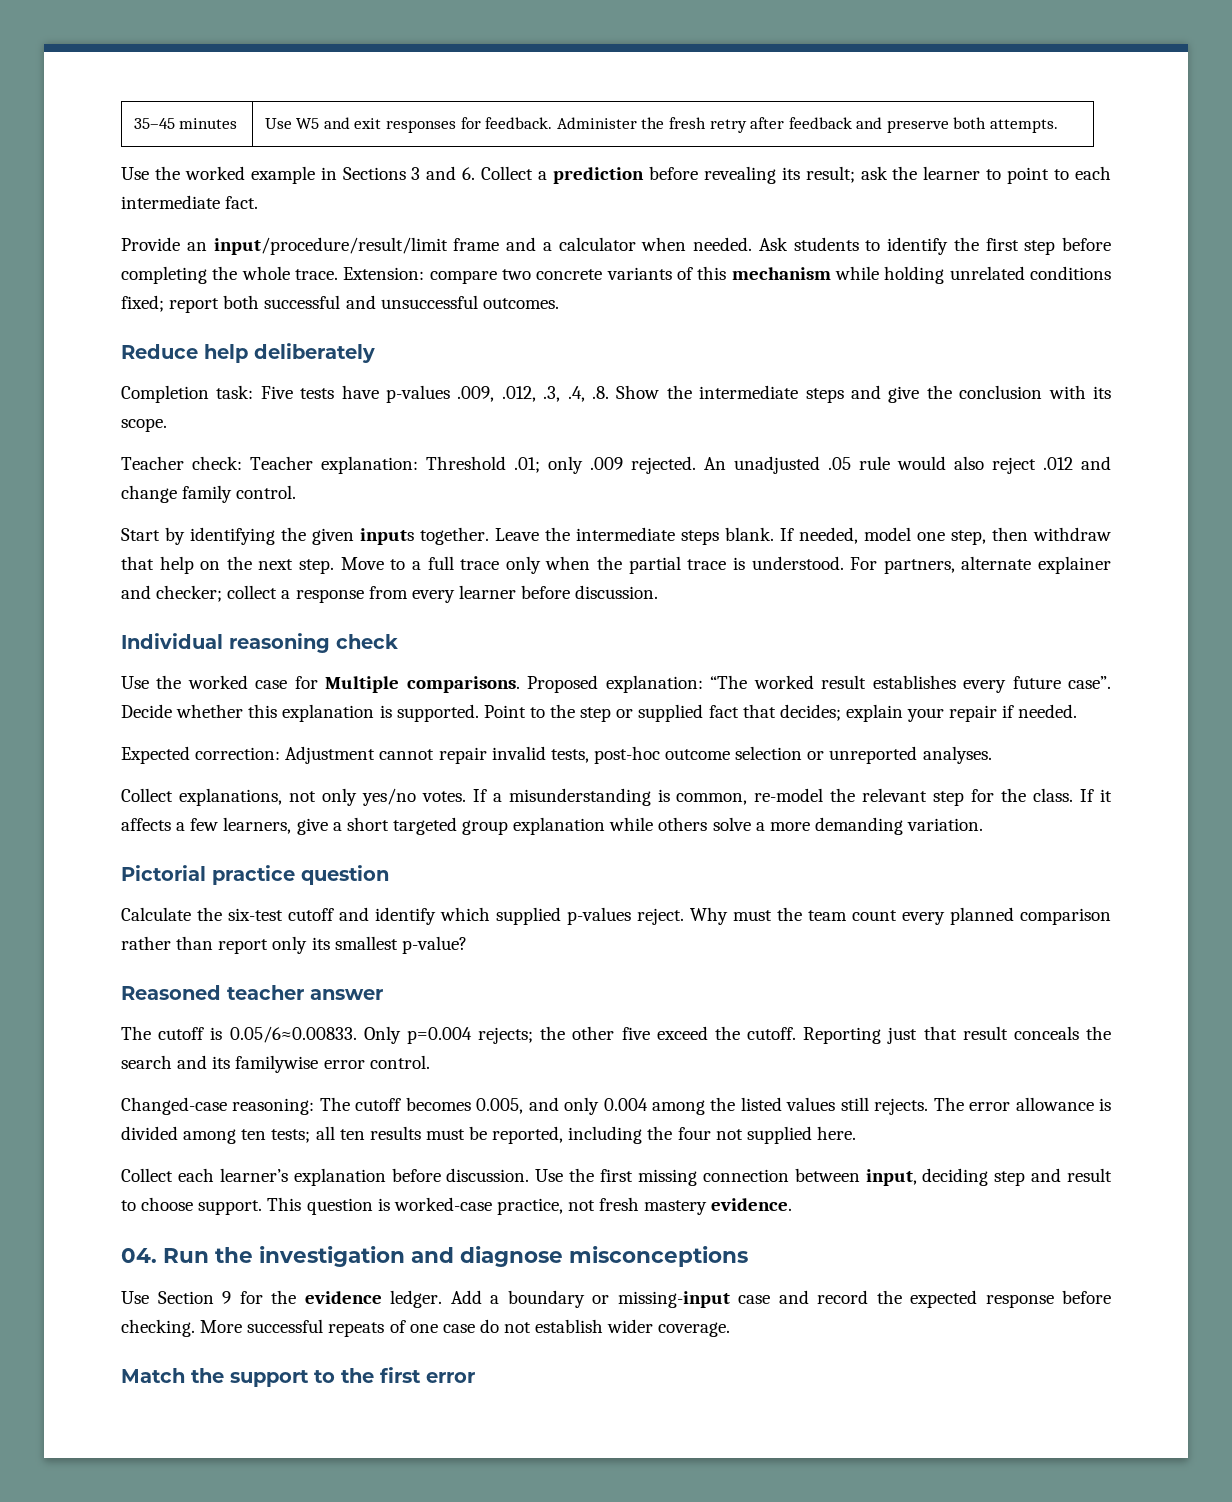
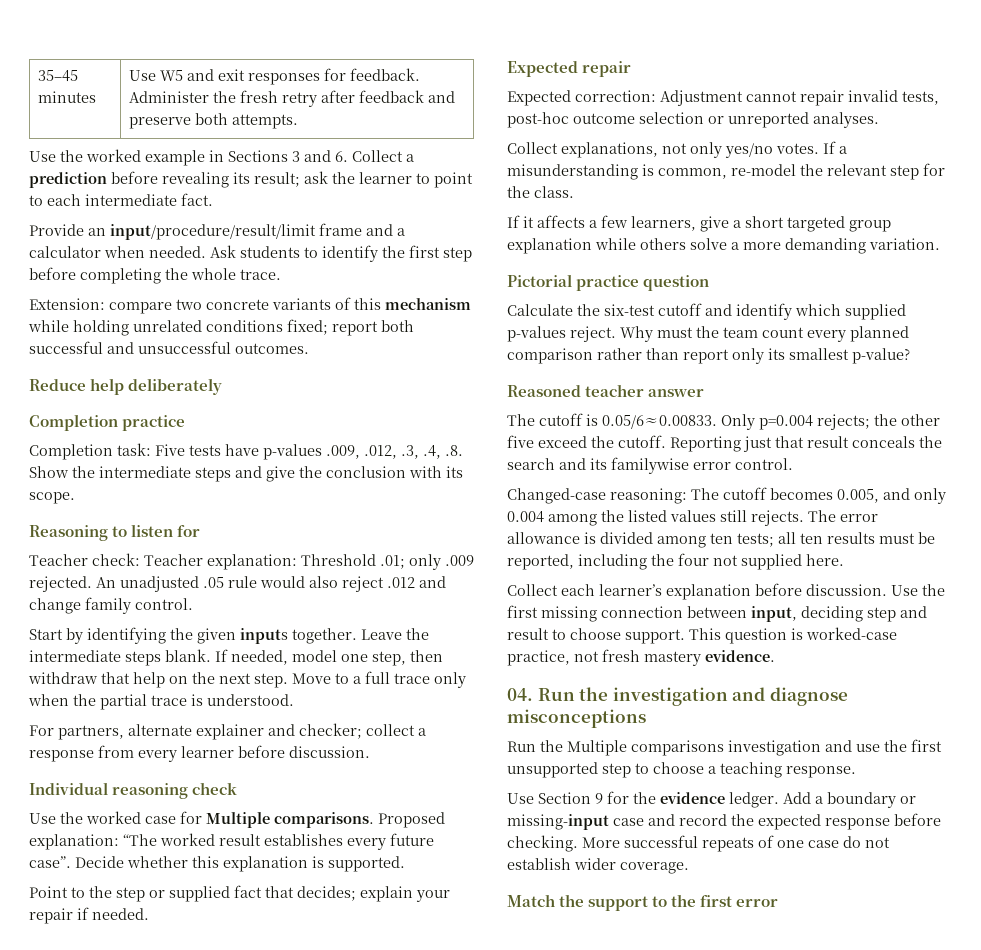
(338, 274) none -> (281, 274) //
(375, 353) none -> [29,414,186,431] // Completion practice
(167, 425) none -> [29,524,201,541] // Reasoning to listen for
(844, 563) none -> (294, 700) //
(479, 713) none -> (405, 864) //
(1078, 711) none -> [507,61,632,77] // Expected repair
(1074, 795) none -> (574, 192) //
(748, 1256) none -> [507,739,942,756] [507,762,856,778] // Run the Multiple comparisons investigation and use the first unsupported step to choose a teaching response.

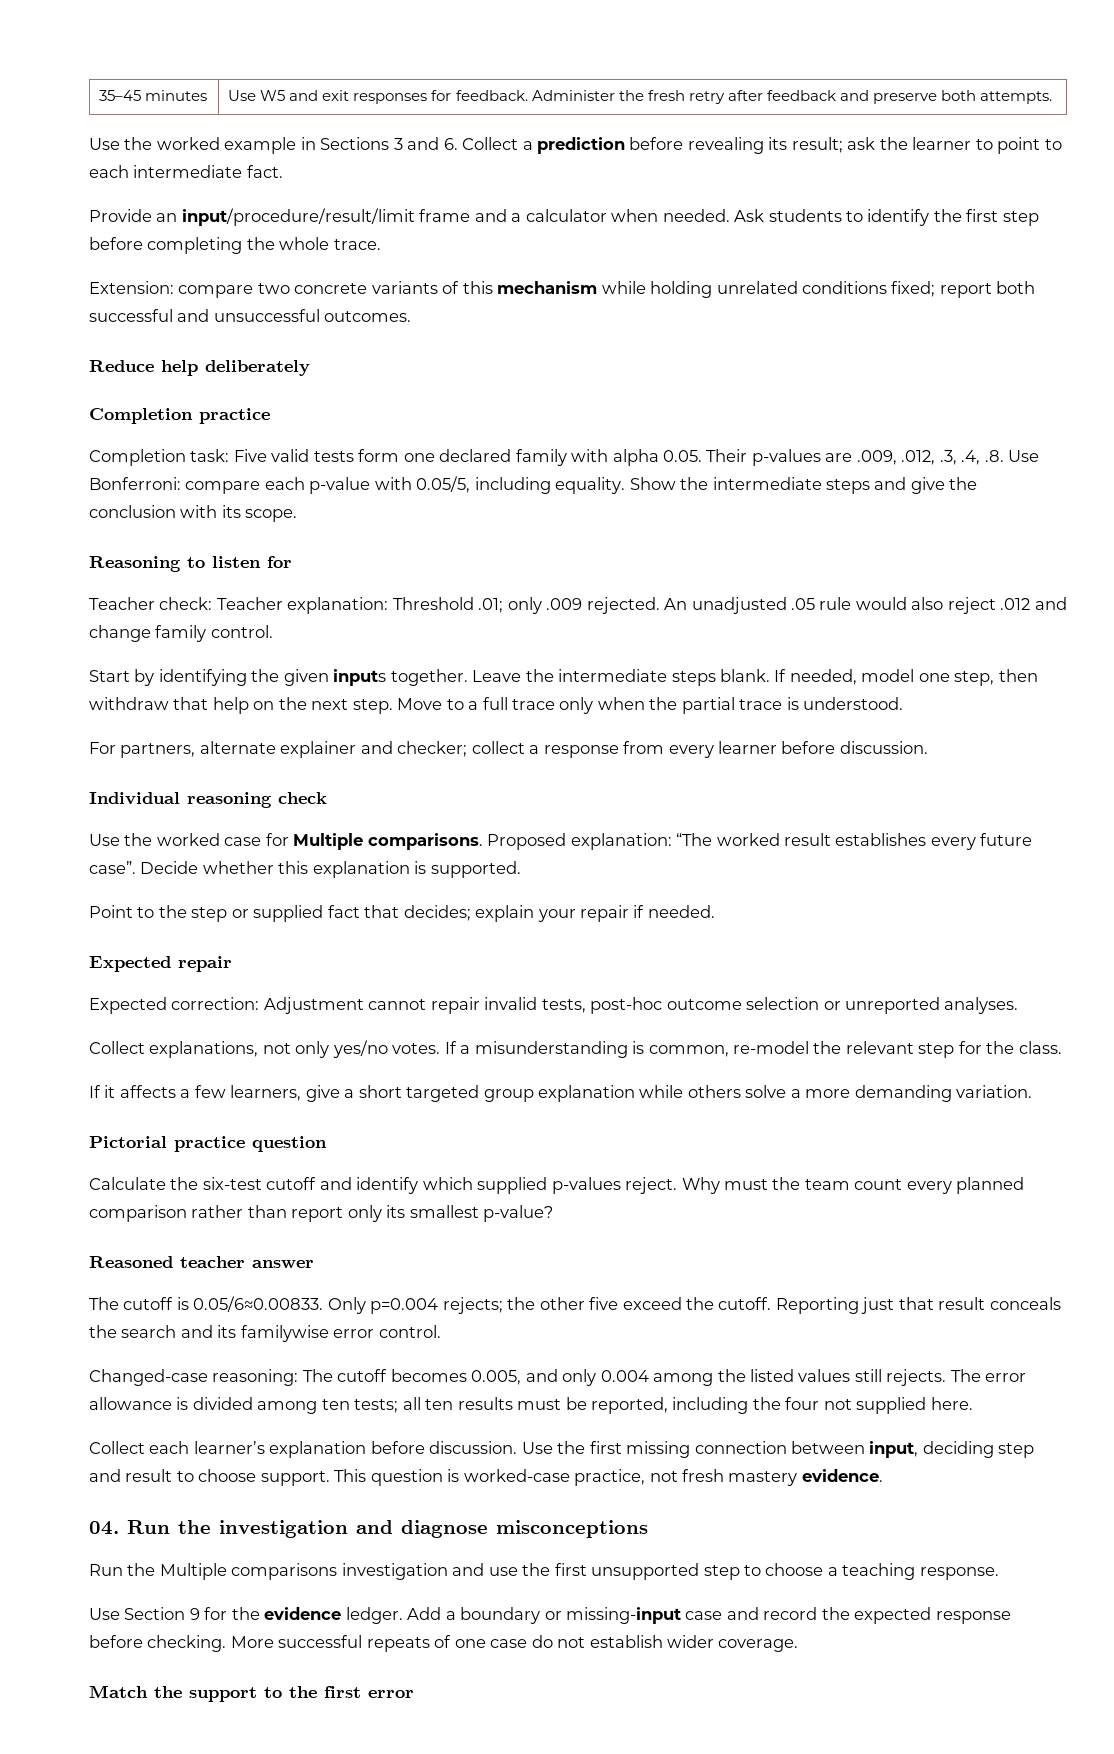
[189,444,322,460] tests have p-values -> [271,449,853,466] valid tests form one declared family with alpha 0.05. Their p-values are
(463, 450) none -> [1008,450,1040,462] [89,476,626,494] Use Bonferroni: compare each p-value with 0.05/5, including equality.

